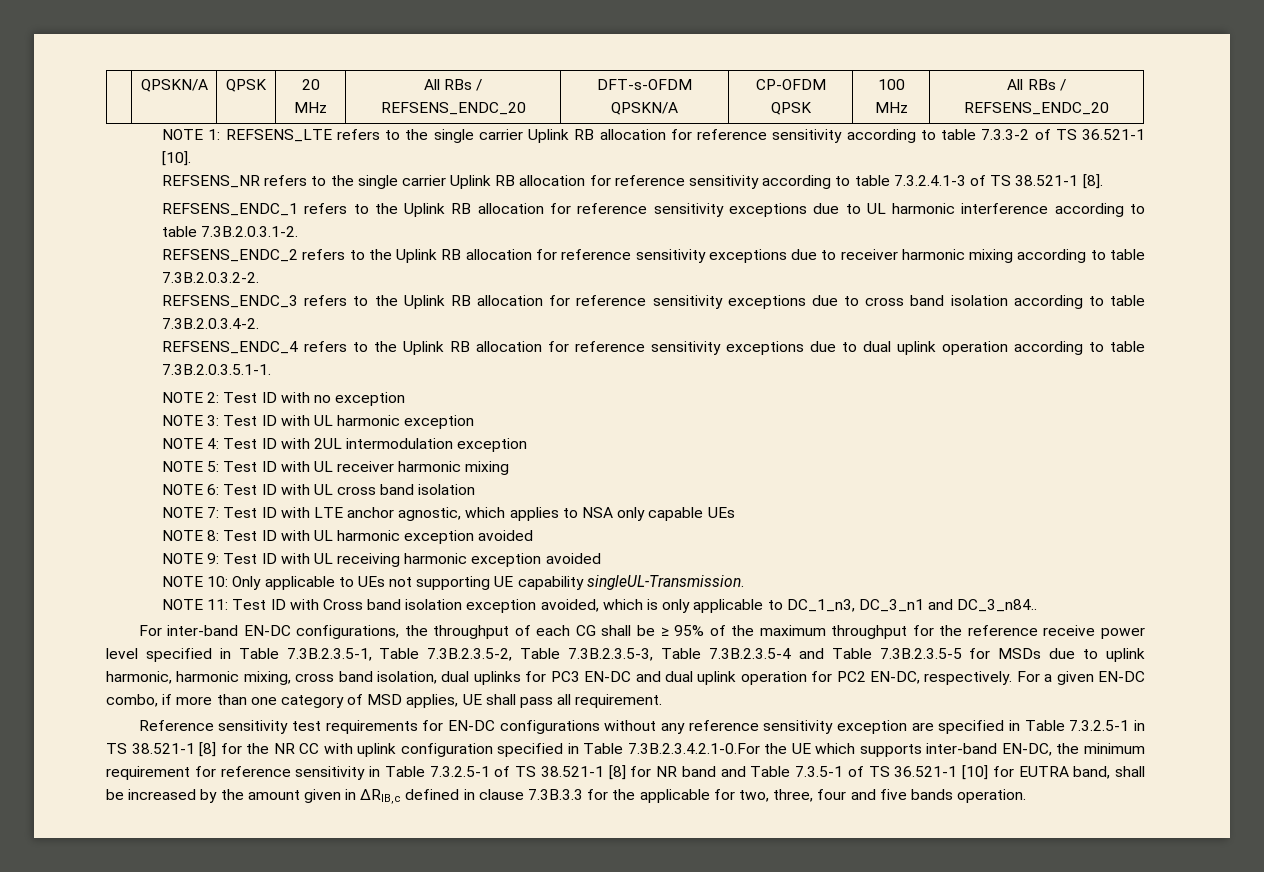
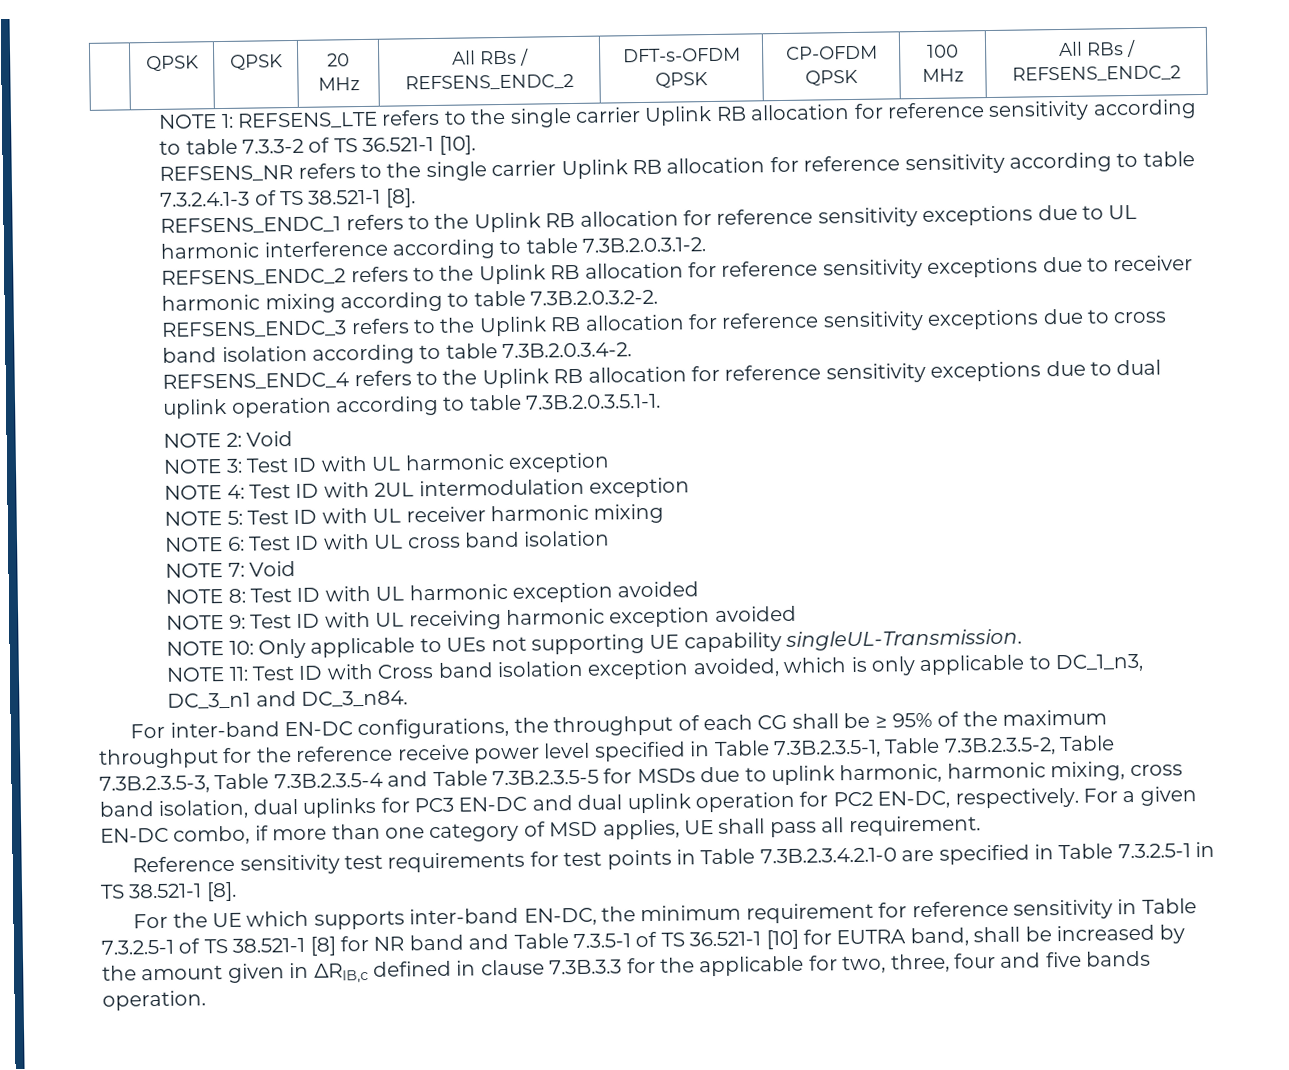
[140,79,208,92] | QPSKN/A -> [145,55,199,73] | QPSK
[380,102,526,115] REFSENS_ENDC_20 -> [405,73,574,91] REFSENS_ENDC_2
[611,102,678,115] QPSKN/A -> [655,72,708,89] QPSK
[964,102,1109,115] REFSENS_ENDC_20 -> [1012,65,1181,82] REFSENS_ENDC_2
[223,392,406,406] Test ID with no exception -> [245,431,293,447] Void
[223,507,735,521] Test ID with LTE anchor agnostic, which applies to NSA only capable UEs -> [248,560,296,577] Void
[957,599,1038,612] DC_3_n84.. -> [300,690,408,707] DC_3_n84.
[447,720,907,734] EN-DC configurations without any reference sensitivity exception -> [563,847,897,870] test points in Table 7.3B.2.3.4.2.1-0
[199,742,760,757] [8] for the NR CC with uplink configuration specified in Table 7.3B.2.3.4.2.1-0.For -> [205,881,237,902] [133,913,169,929] [8]. // For

